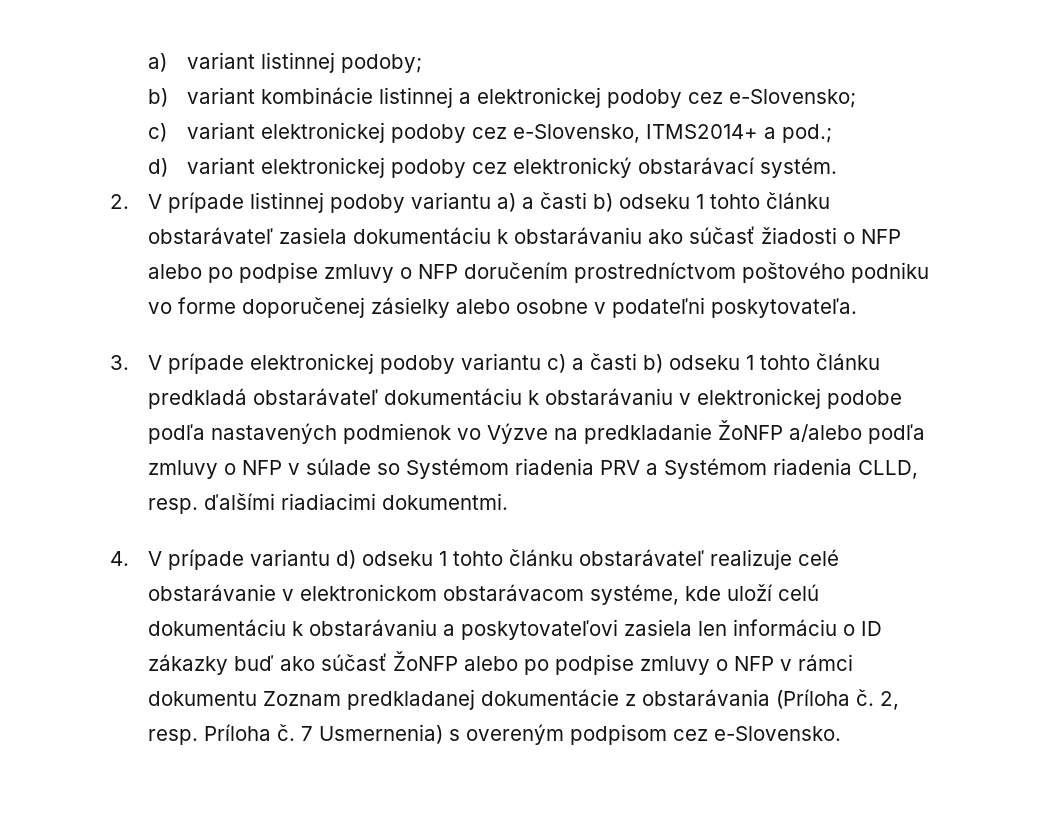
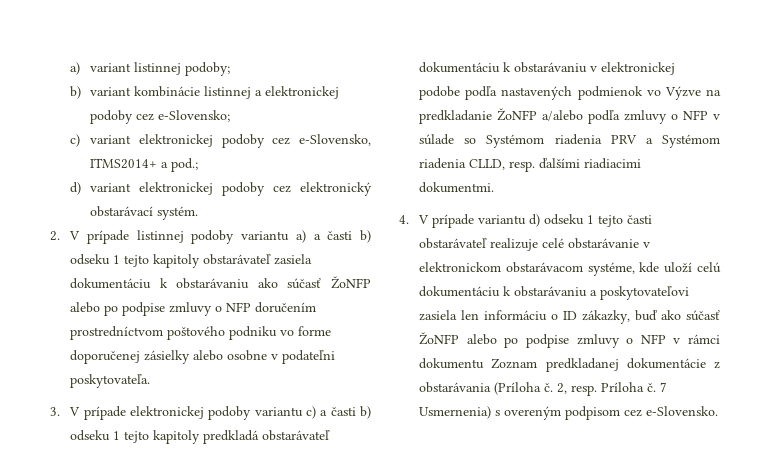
[710,192,831,209] tohto článku -> [124,254,201,268] tejto kapitoly
[761,227,902,244] žiadosti o NFP -> [331,276,371,289] ŽoNFP
[760,353,881,370] tohto článku -> [124,430,201,444] tejto kapitoly
[453,549,574,566] tohto článku -> [598,215,653,227] tejto časti
[148,654,229,675] zákazky -> [582,310,631,324] zákazky,

